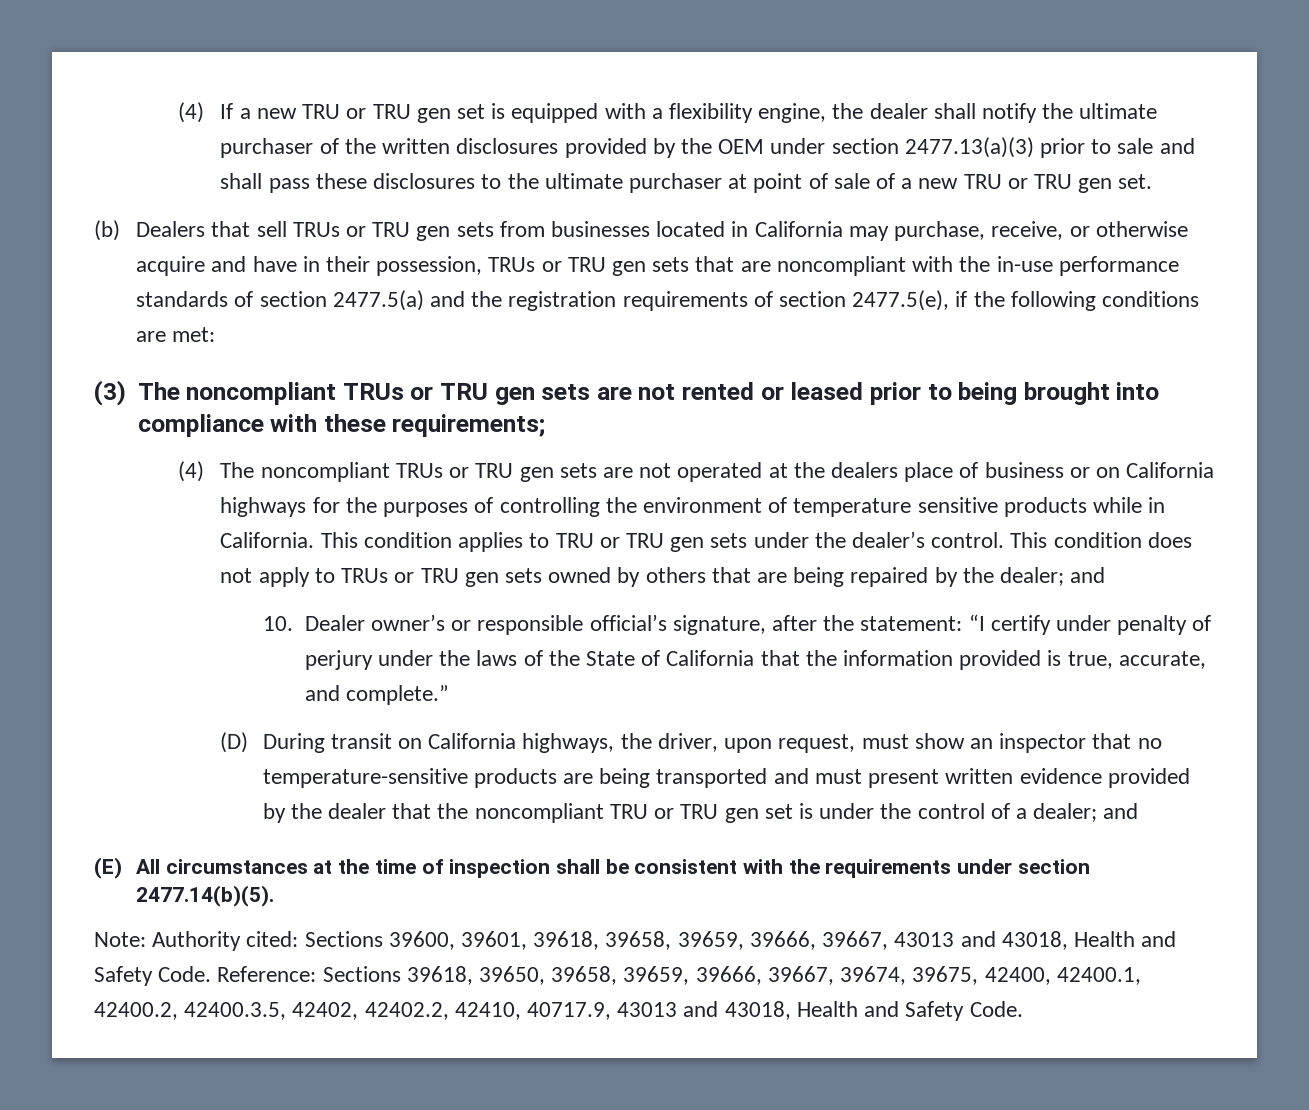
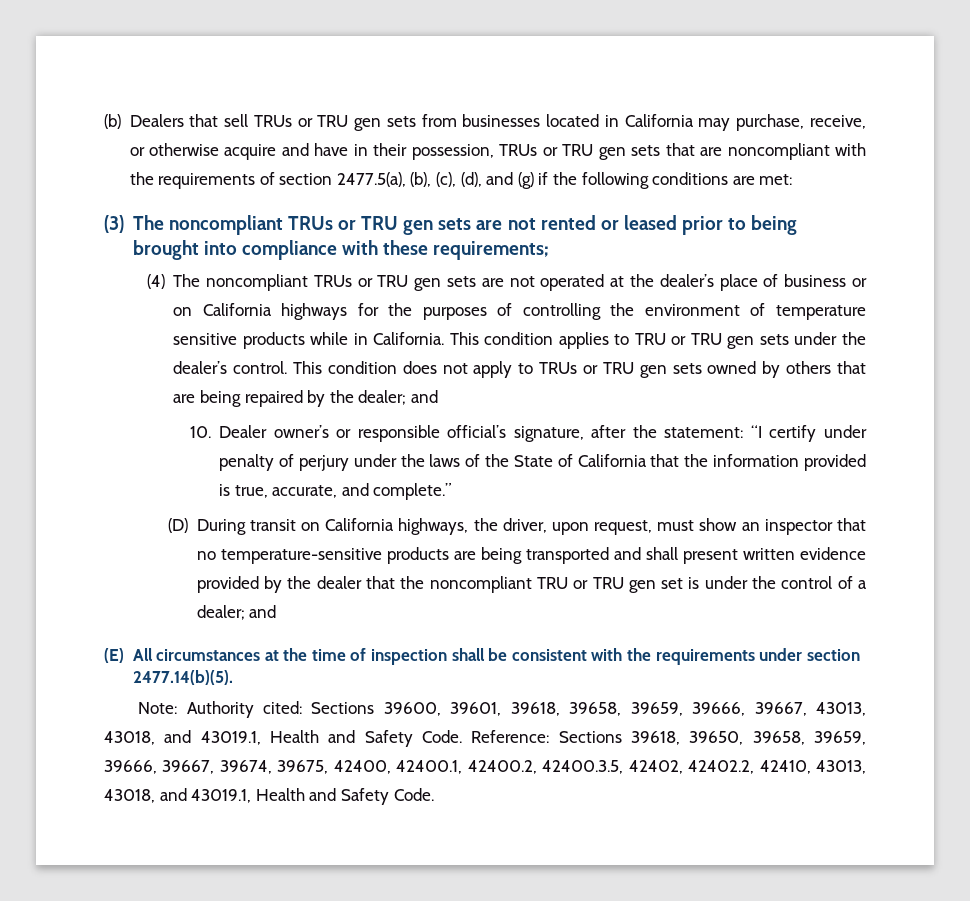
[178,102,1158,123] [220,137,1195,158] [220,173,1153,193] (4) If a new TRU or TRU gen set is equipped with a flexibility engine, the dealer shall notify the ultimate purchaser of the written disclosures provided by the OEM under section 2477.13(a)(3) prior to sale and shall pass these disclosures to the ultimate purchaser at point of sale of a new TRU or TRU gen set. // -> (104, 121) none
[996,256,1179,276] [136,290,950,311] in-use performance standards of section 2477.5(a) and the registration requirements of section 2477.5(e), -> [158,172,534,189] requirements of section 2477.5(a), (b), (c), (d), and (g)
[830,462,898,478] dealers -> [659,274,714,287] dealer’s
[814,769,862,784] must -> [645,547,678,560] shall
[894,931,1068,950] 43013 and 43018, -> [816,702,866,716] [104,730,261,745] 43013, 43018, and 43019.1,
[527,1001,791,1020] 40717.9, 43013 and 43018, -> [816,760,867,774] [104,788,252,803] 43013, 43018, and 43019.1,

